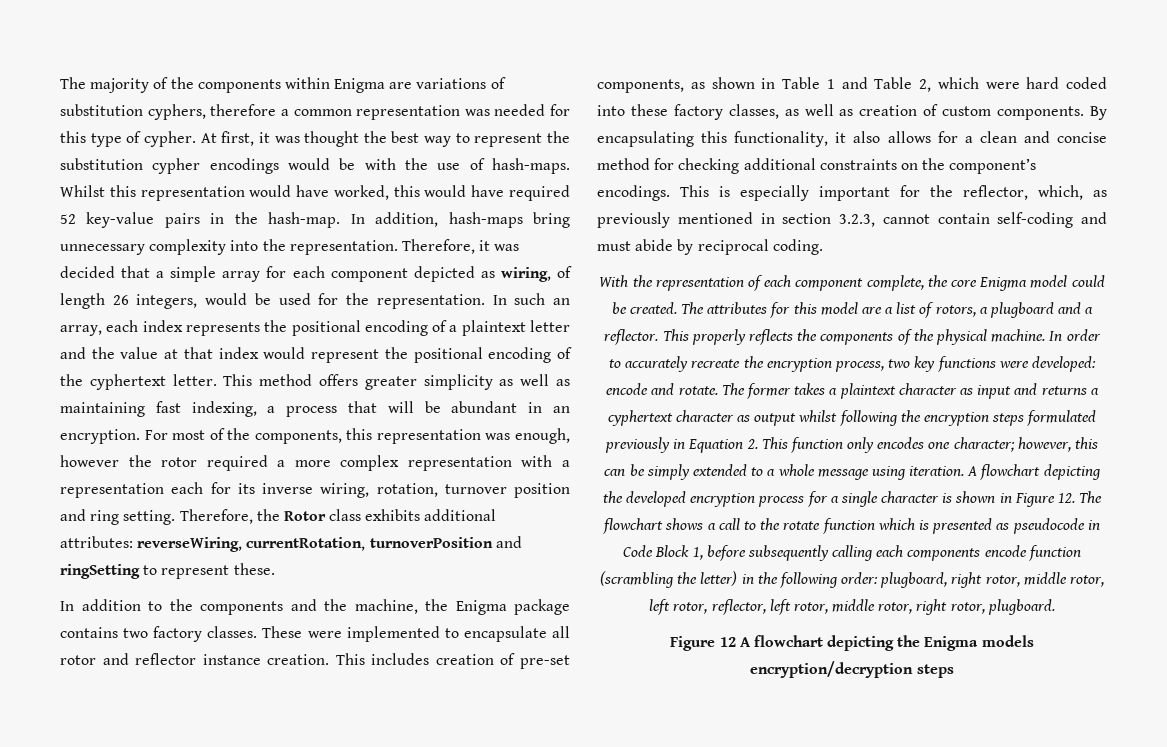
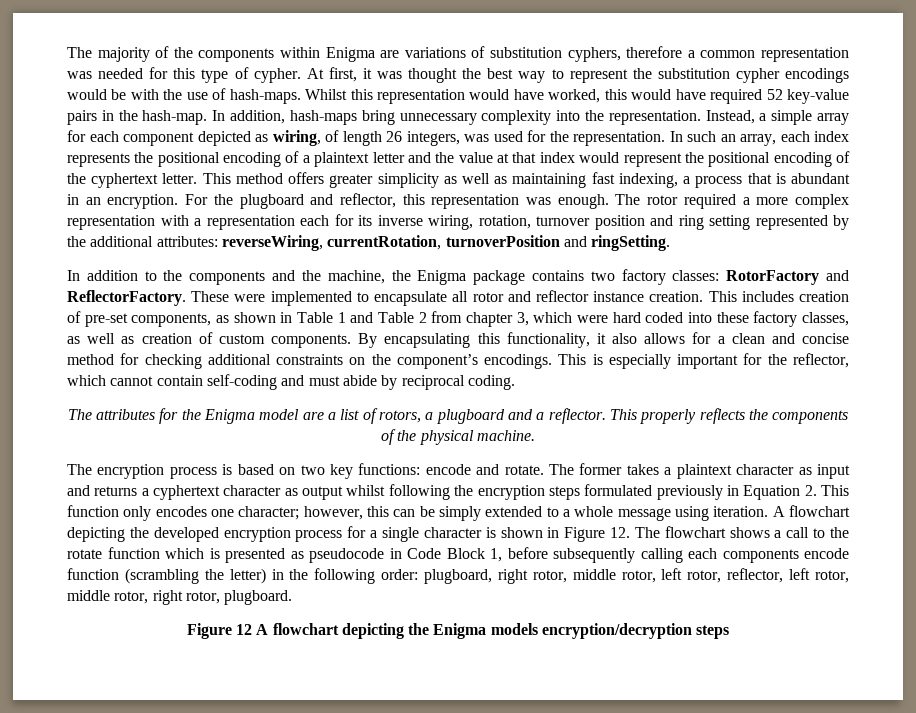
[401,239,520,254] [60,266,151,278] Therefore, it was decided that -> [705,110,755,124] Instead,
[205,293,271,305] would be -> [464,134,489,142] was
[387,401,441,413] will be -> [775,173,786,184] is
[172,428,570,444] [60,455,152,467] most of the components, this representation was enough, however the -> [213,193,641,209] the plugboard and reflector, this representation was enough. The
[123,509,421,525] setting. Therefore, the Rotor class exhibits -> [709,215,849,230] [67,236,86,247] setting represented by the
[60,563,275,579] ringSetting to represent these. -> [591,235,671,251] ringSetting.
[207,626,258,638] classes. -> [672,270,849,285] [67,290,186,306] classes: RotorFactory and ReflectorFactory.
[919,79,931,92] 2, -> [418,311,529,327] 2 from chapter 3,
[1038,185,1107,200] [597,212,875,228] which, as previously mentioned in section 3.2.3, -> [67,375,106,386] which
[599,275,1105,291] [611,302,677,314] With the representation of each component complete, the core Enigma model could be created. -> (515, 382) none
[793,302,817,314] this -> [181,409,256,424] the Enigma
[1049,329,1101,341] [609,356,1096,372] In order to accurately recreate the encryption process, two key functions were developed: -> [67,463,421,479] // The encryption process is based on two key functions:

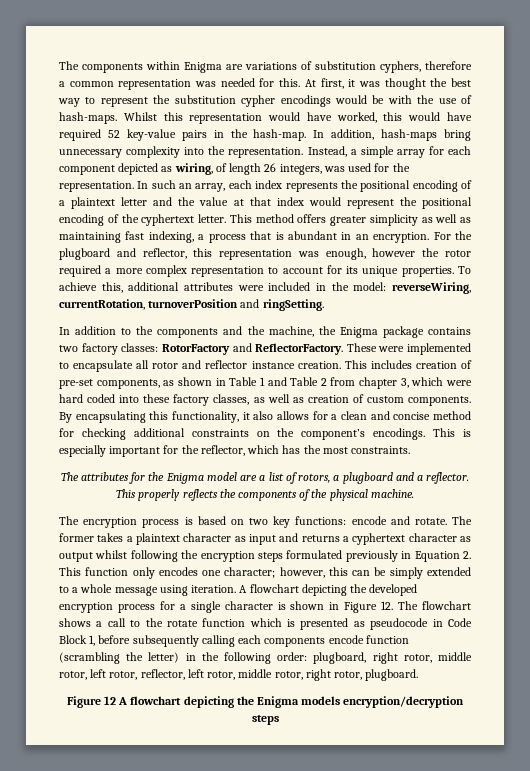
[67,46,193,62] The majority of the -> [59,61,79,70] The
[173,67,301,83] this type of cypher. -> [279,78,301,87] this.
[557,194,641,209] enough. The -> [325,248,440,260] enough, however the
[160,214,849,230] [67,236,218,247] with a representation each for its inverse wiring, rotation, turnover position and ring setting represented by the additional attributes: -> [268,265,471,277] [59,282,387,293] to account for its unique properties. To achieve this, additional attributes were included in the model:
[110,374,515,390] cannot contain self-coding and must abide by reciprocal coding. -> [282,445,411,454] has the most constraints.

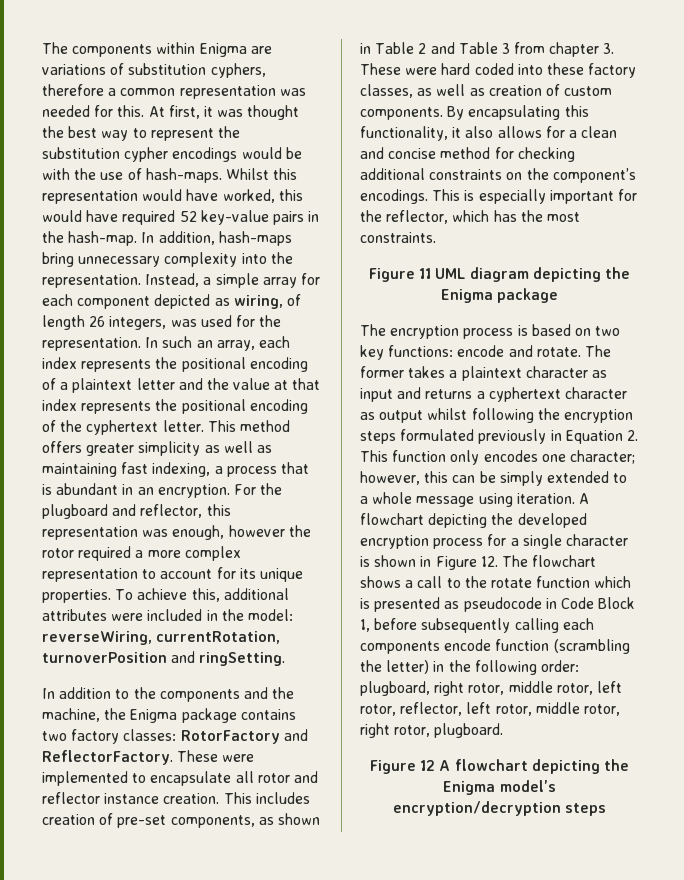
[308,197,394,209] would represent -> [81,401,152,414] represents
[259,377,265,386] 1 -> [418,43,427,54] 2
[320,378,327,386] 2 -> [501,43,510,54] 3
[400,377,444,388] 3, which -> [603,43,615,54] [360,63,401,75] 3. These
[60,472,470,484] [116,489,414,501] The attributes for the Enigma model are a list of rotors, a plugboard and a reflector. This properly reflects the components of the physical machine. -> [369,267,630,282] [440,288,559,303] Figure 11 UML diagram depicting the Enigma package
[301,696,341,705] models -> [499,780,556,792] model’s

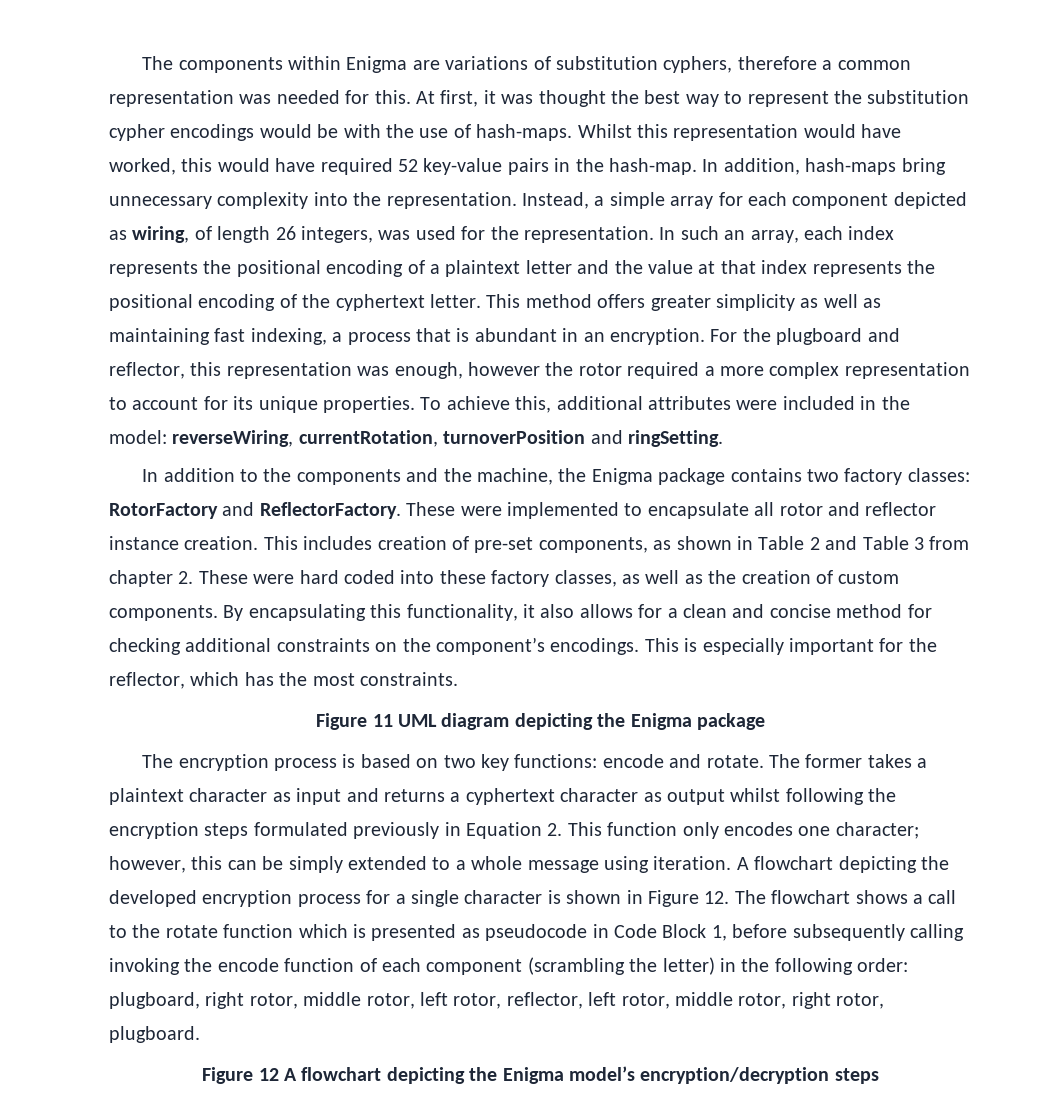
[603,43,615,54] 3. -> [178,571,194,584] 2.
(485, 92) none -> [708,570,737,584] the
[562,618,594,630] [360,639,550,654] each components encode function -> [109,958,523,975] invoking the encode function of each component

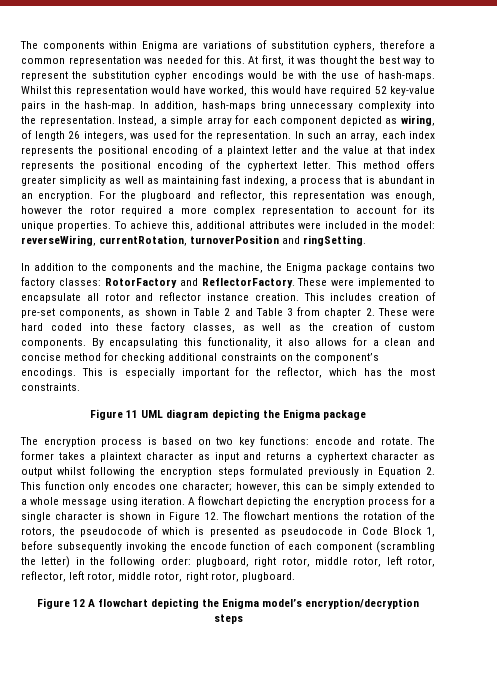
[109,890,197,907] developed -> (310, 501) none
[855,890,957,904] [109,924,294,938] shows a call to the rotate function -> [293,511,435,520] [21,526,159,537] mentions the rotation of the rotors, the pseudocode of
[909,924,964,941] calling -> (122, 547) none

